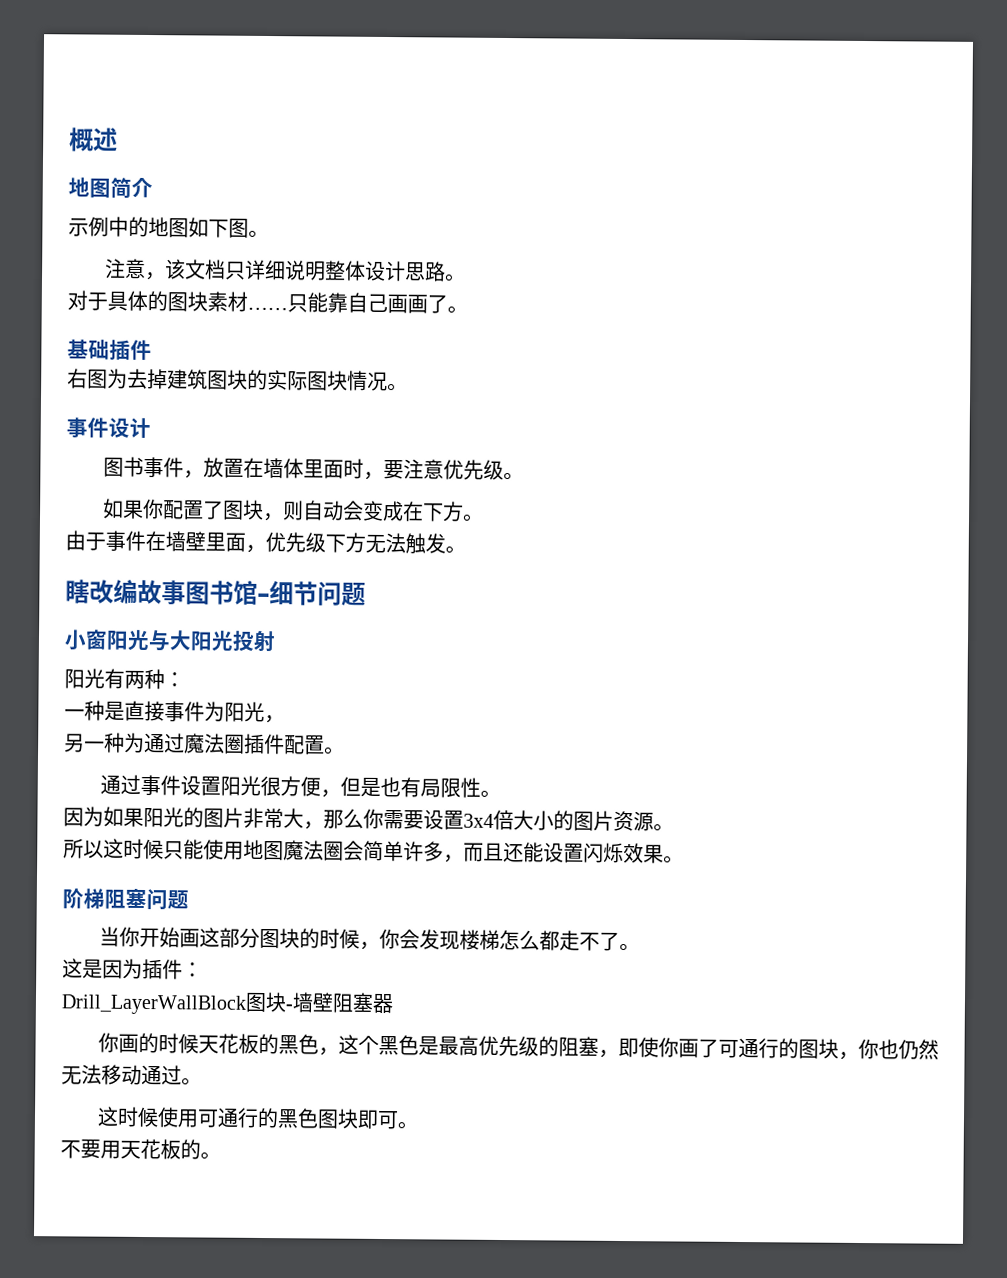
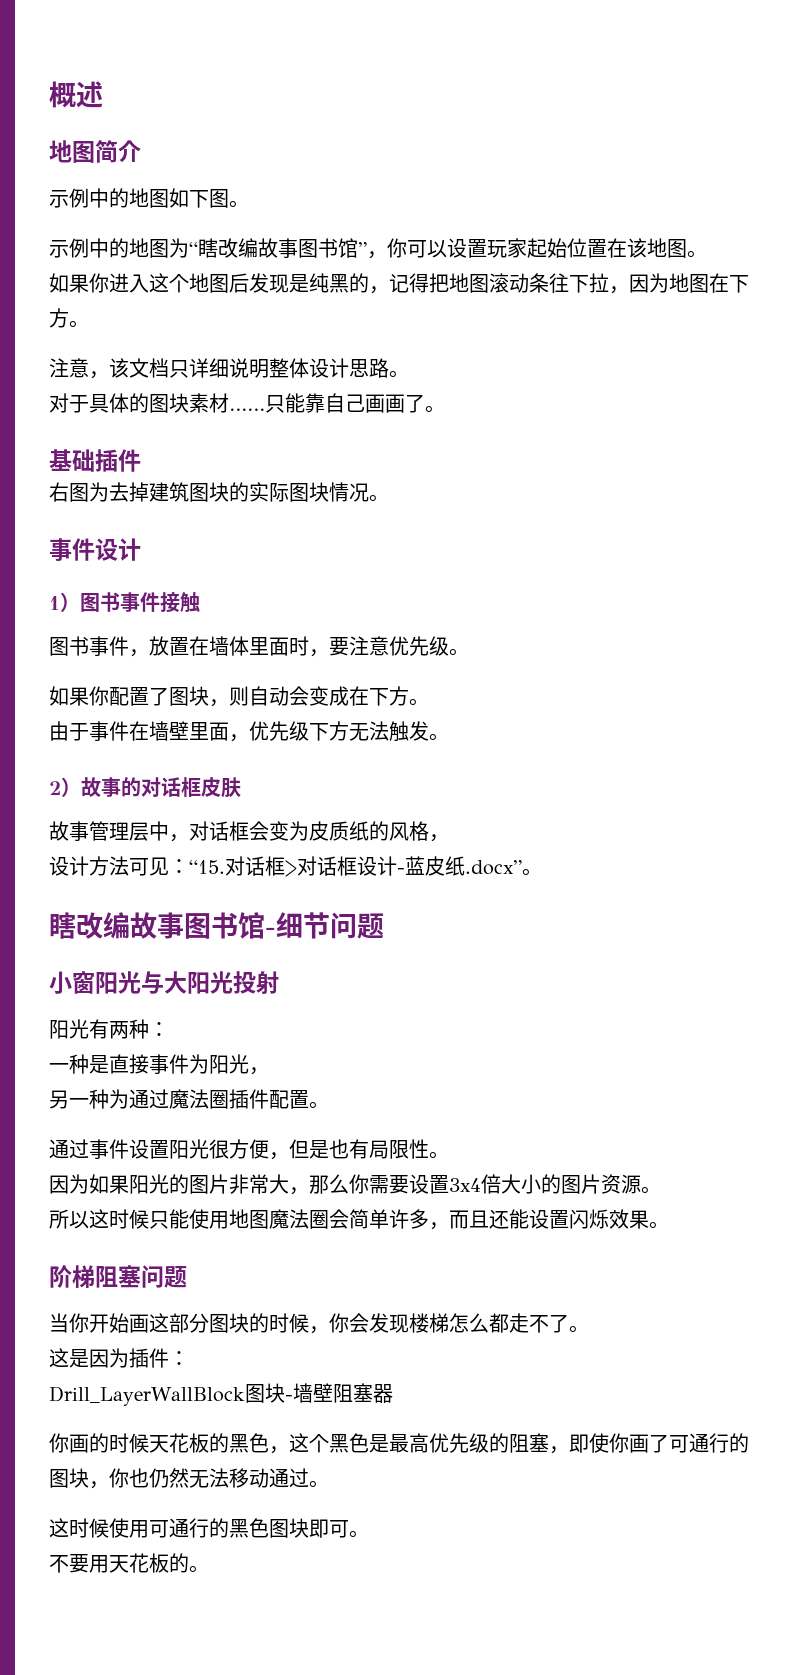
(269, 234) none -> [49,238,707,259] [49,273,749,294] [49,308,89,328] // 示例中的地图为“瞎改编故事图书馆”，你可以设置玩家起始位置在该地图。 // 如果你进入这个地图后发现是纯黑的，记得把地图滚动条往下拉，因为地图在下方。
(151, 428) none -> [49,592,200,613] // 1）图书事件接触
(466, 549) none -> [49,777,241,798] [49,821,449,842] [49,856,542,877] // 2）故事的对话框皮肤 // 故事管理层中，对话框会变为皮质纸的风格， // 设计方法可见：“15.对话框>对话框设计-蓝皮纸.docx”。

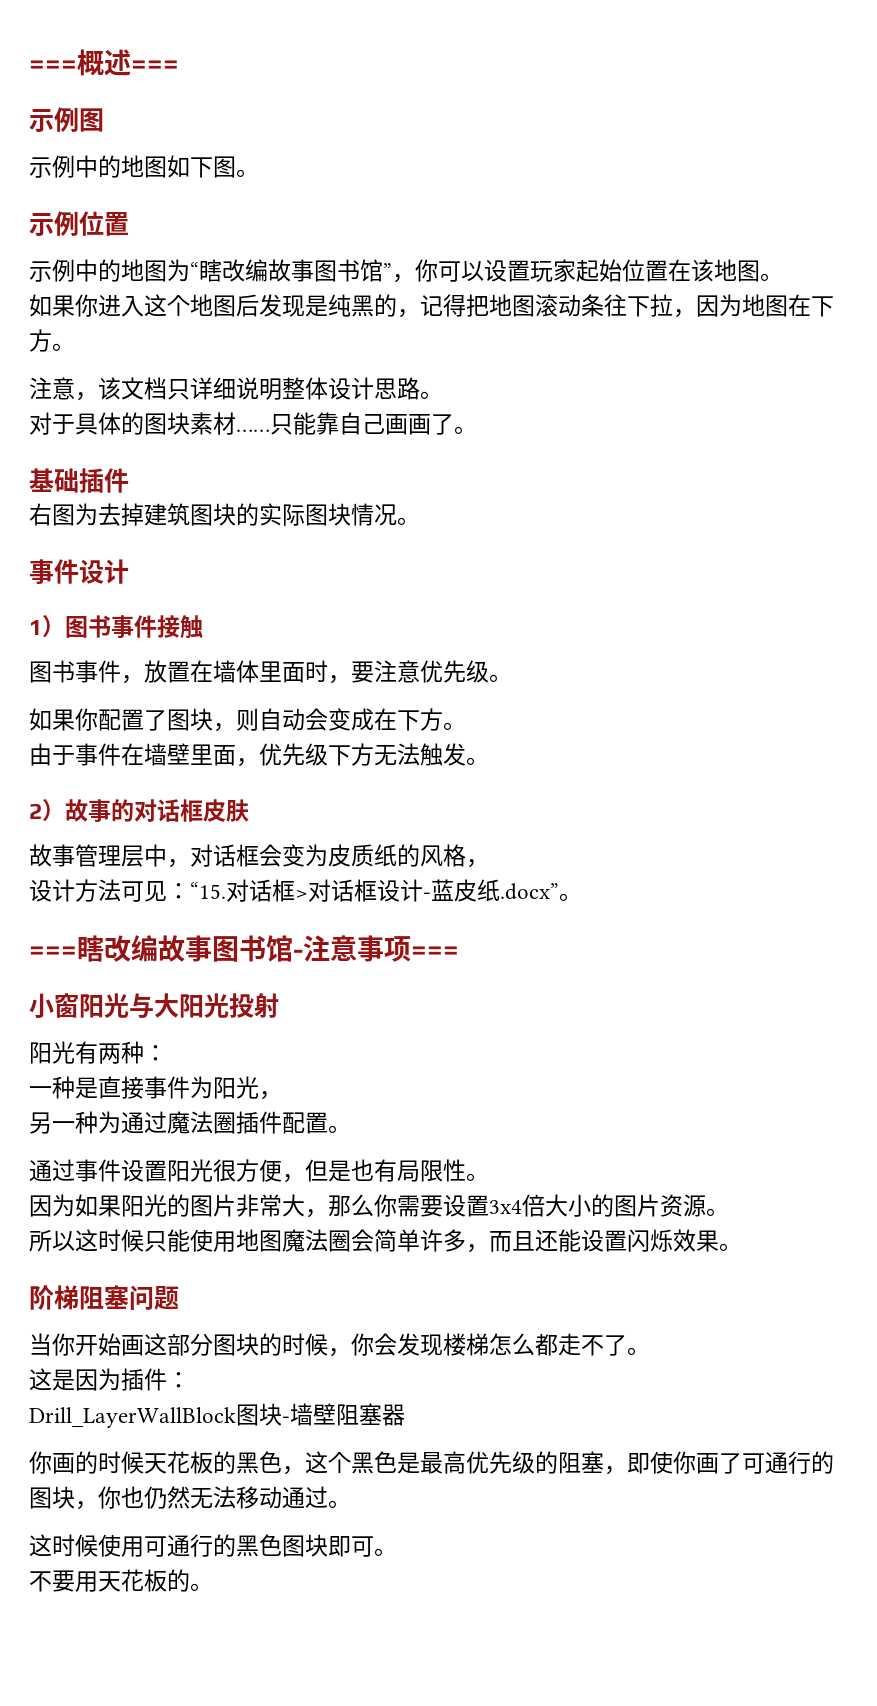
(49, 94) none -> [29,60,77,73] ===
[49,140,141,163] // 地图简介 -> [131,60,179,73] [29,107,104,132] === // 示例图
(249, 204) none -> [29,211,129,236] // 示例位置
(542, 872) none -> [29,946,77,959] ===
[276,912,384,939] 细节问题 -> [303,935,459,962] 注意事项===

